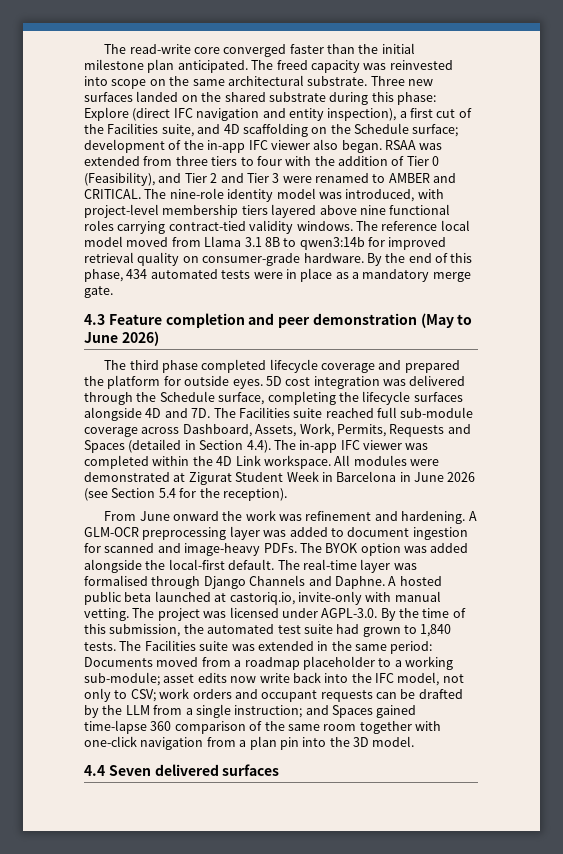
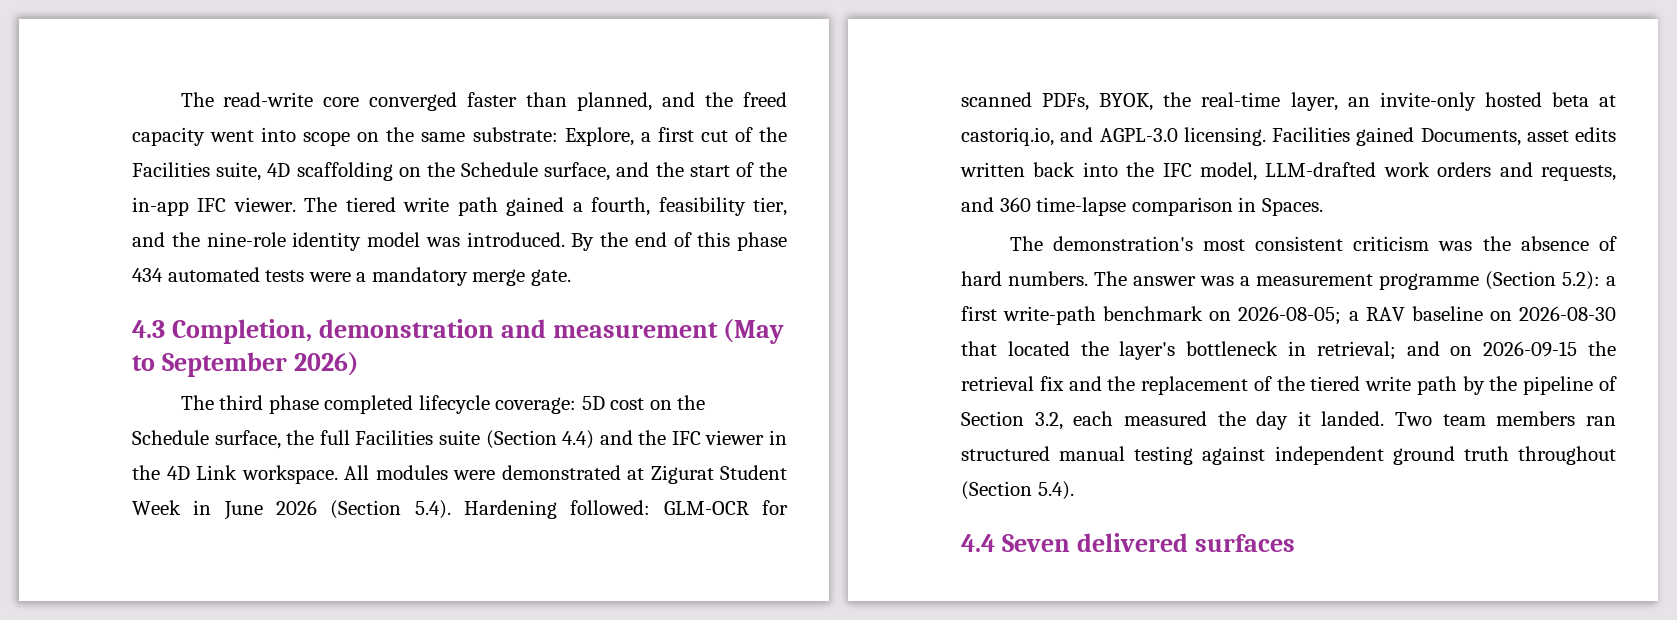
[358,43,415,54] [84,59,453,73] the initial milestone plan anticipated. The freed capacity was reinvested -> [577,92,787,111] [132,127,255,146] planned, and the freed capacity went
[227,75,433,86] [84,91,436,105] [84,107,397,121] architectural substrate. Three new surfaces landed on the shared substrate during this phase: Explore (direct IFC navigation and entity inspection), -> [472,127,634,146] substrate: Explore,
[197,124,221,134] and -> (262, 171) none
[412,124,459,137] [84,139,443,153] [84,156,440,166] [84,172,457,186] [84,188,444,202] [84,204,451,218] [84,220,470,234] [84,236,447,250] [84,252,364,266] surface; development of the in-app IFC viewer also began. RSAA was extended from three tiers to four with the addition of Tier 0 (Feasibility), and Tier 2 and Tier 3 were renamed to AMBER and CRITICAL. The nine-role identity model was introduced, with project-level membership tiers layered above nine functional roles carrying contract-tied validity windows. The reference local model moved from Llama 3.1 8B to qwen3:14b for improved retrieval quality on consumer-grade hardware. -> [544,162,787,181] [132,197,787,216] [132,232,565,251] surface, and the start of the in-app IFC viewer. The tiered write path gained a fourth, feasibility tier, and the nine-role identity model was introduced.
[84,269,123,282] phase, -> [737,232,787,251] phase
[285,268,349,282] in place as -> (351, 277) none
[108,313,417,328] Feature completion and peer demonstration -> [171,319,718,344] Completion, demonstration and measurement
[84,332,118,343] June -> [161,352,287,377] September
[321,360,460,373] [84,375,466,389] [84,391,463,405] [84,407,474,421] [84,423,471,437] [84,439,429,453] [84,455,190,469] coverage and prepared the platform for outside eyes. 5D cost integration was delivered through the Schedule surface, completing the lifecycle surfaces alongside 4D and 7D. The Facilities suite reached full sub-module coverage across Dashboard, Assets, Work, Permits, Requests and Spaces (detailed in Section 4.4). The in-app IFC viewer was completed within -> [495,395,706,414] [132,430,788,449] coverage: 5D cost on the Schedule surface, the full Facilities suite (Section 4.4) and the IFC viewer in
[336,471,476,482] [84,488,287,501] [104,510,477,524] [84,526,468,540] [84,543,469,556] [84,559,417,573] [84,575,442,589] [84,591,441,605] [84,607,466,621] [84,624,452,637] [84,640,433,654] [84,656,453,670] [84,672,290,686] Barcelona in June 2026 (see Section 5.4 for the reception). // From June onward the work was refinement and hardening. A GLM-OCR preprocessing layer was added to document ingestion for scanned and image-heavy PDFs. The BYOK option was added alongside the local-first default. The real-time layer was formalised through Django Channels and Daphne. A hosted public beta launched at castoriq.io, invite-only with manual vetting. The project was licensed under AGPL-3.0. By the time of this submission, the automated test suite had grown to 1,840 tests. The Facilities suite was extended in the same period: Documents moved from a roadmap placeholder to a working sub-module; asset edits now write -> [223,500,788,520] [961,92,1616,111] [961,127,1616,146] [960,162,1025,177] June 2026 (Section 5.4). Hardening followed: GLM-OCR for scanned PDFs, BYOK, the real-time layer, an invite-only hosted beta at castoriq.io, and AGPL-3.0 licensing. Facilities gained Documents, asset edits written
[442,674,464,683] [84,688,463,702] [84,704,417,718] [84,720,441,734] [84,736,415,750] not only to CSV; work orders and occupant requests can be drafted by the LLM from a single instruction; and Spaces gained time-lapse 360 comparison of the same room together with one-click navigation from a plan pin into the 3D model. -> [1265,162,1616,181] [961,197,1323,216] [1009,236,1617,251] [961,271,1616,290] [961,306,1616,325] [961,341,1616,360] [961,376,1618,395] [961,411,1616,430] [961,446,1616,465] [961,481,1074,500] LLM-drafted work orders and requests, and 360 time-lapse comparison in Spaces. // The demonstration's most consistent criticism was the absence of hard numbers. The answer was a measurement programme (Section 5.2): a first write-path benchmark on 2026-08-05; a RAV baseline on 2026-08-30 that located the layer's bottleneck in retrieval; and on 2026-09-15 the retrieval fix and the replacement of the tiered write path by the pipeline of Section 3.2, each measured the day it landed. Two team members ran structured manual testing against independent ground truth throughout (Section 5.4).

